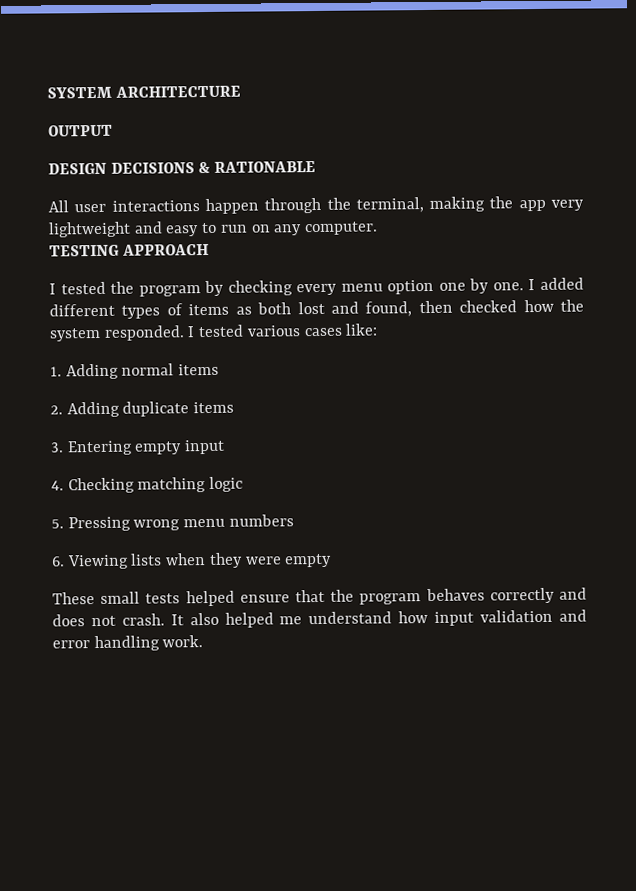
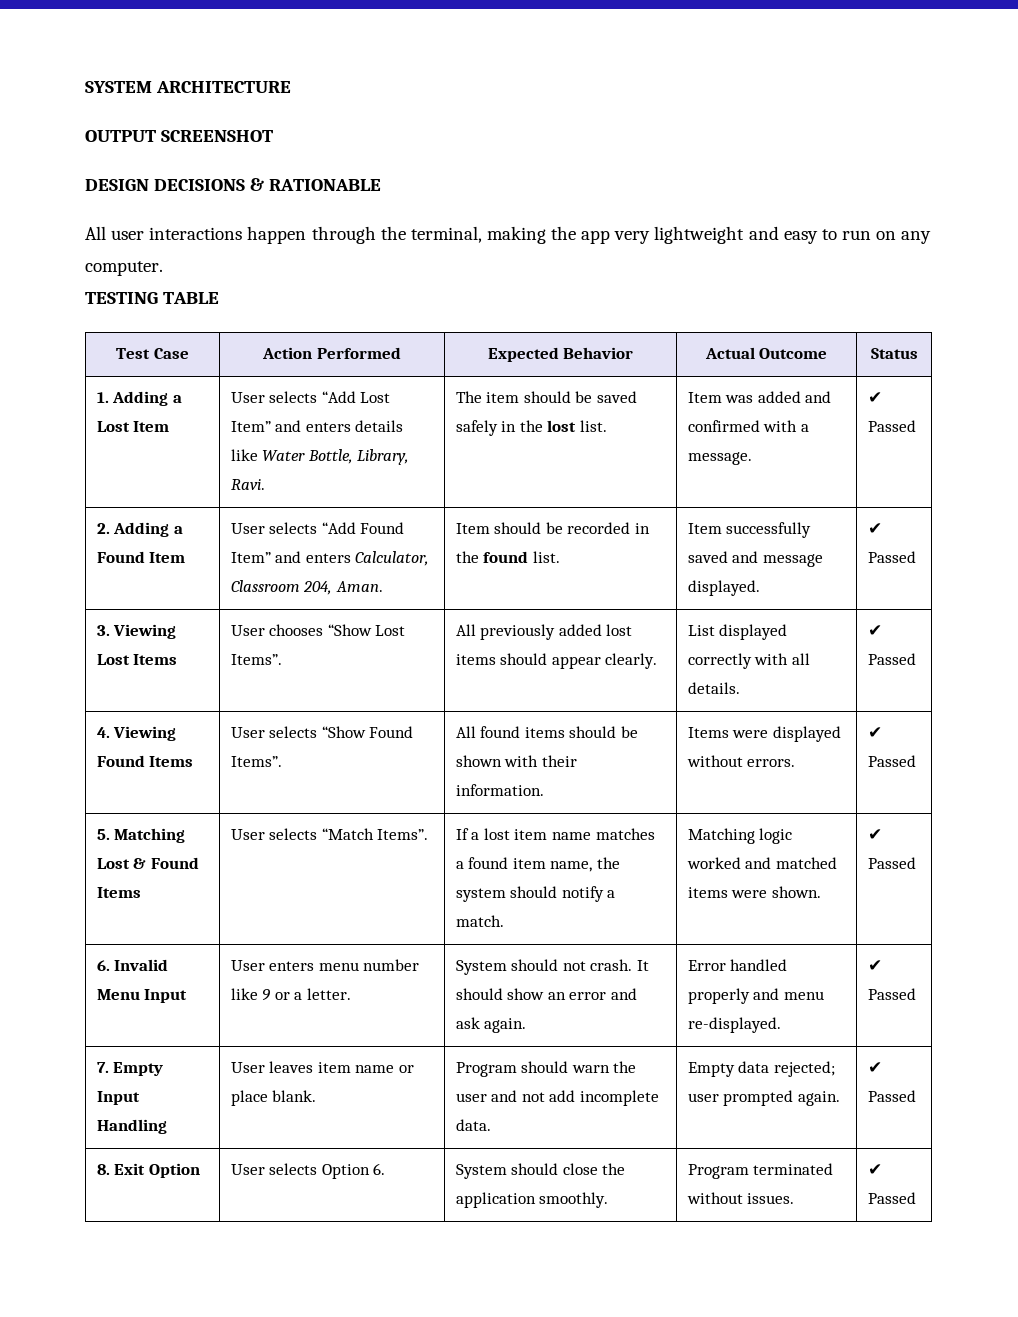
(113, 130) none -> [161,130,274,142] SCREENSHOT
[121,243,209,256] [49,277,585,297] [49,299,584,319] [49,323,379,342] [50,363,220,380] [50,401,235,418] [50,439,226,456] [51,476,244,494] [51,514,294,532] [51,552,333,570] [52,587,587,607] [52,609,588,628] [52,635,204,652] APPROACH // I tested the program by checking every menu option one by one. I added different types of items as both lost and found, then checked how the system responded. I tested various cases like: // 1. Adding normal items // 2. Adding duplicate items // 3. Entering empty input // 4. Checking matching logic // 5. Pressing wrong menu numbers // 6. Viewing lists when they were empty // These small tests helped ensure that the program behaves correctly and does not crash. It also helped me understand how input validation and error handling work. -> [163,292,220,304] [116,348,189,359] [262,347,401,359] [487,347,634,362] [704,347,828,359] [870,348,918,359] [96,391,182,406] [96,421,170,432] [230,391,391,403] [230,420,404,432] [230,449,410,465] [230,479,265,490] [455,391,637,403] [455,420,607,436] [687,391,832,403] [687,420,809,432] [687,452,752,465] [867,392,882,403] [867,420,916,432] [96,522,183,537] [96,551,186,563] [230,522,405,534] [230,551,430,566] [230,580,383,595] [455,522,650,534] [455,551,560,563] [687,522,812,538] [687,551,823,567] [687,580,760,596] [867,523,882,534] [867,551,916,563] [96,624,177,639] [96,654,178,665] [230,624,406,636] [230,654,282,665] [455,624,633,640] [455,653,658,669] [687,624,788,640] [687,653,810,669] [687,682,740,694] [867,625,882,636] [867,653,916,665] [96,726,177,741] [96,755,194,767] [230,726,414,738] [230,756,282,767] [455,726,638,738] [455,755,577,767] [455,784,544,796] [687,726,841,742] [686,755,796,767] [867,727,882,738] [867,755,916,767] [96,828,186,843] [96,857,199,869] [96,887,141,898] [230,828,429,840] [455,828,655,840] [455,857,620,872] [455,886,616,902] [455,915,504,927] [687,828,793,844] [686,857,837,869] [687,886,821,898] [867,829,882,840] [867,857,916,869] [96,959,169,971] [96,989,188,1003] [230,959,420,971] [230,988,351,1001] [455,959,649,975] [455,988,637,1000] [455,1017,527,1033] [687,959,788,971] [687,988,824,1004] [687,1017,781,1033] [867,960,882,971] [867,988,916,1000] [96,1062,164,1076] [96,1091,140,1105] [96,1119,167,1134] [230,1061,414,1073] [230,1090,317,1106] [455,1061,637,1077] [455,1090,659,1106] [455,1119,491,1131] [687,1061,835,1077] [687,1090,840,1106] [867,1062,882,1073] [867,1090,916,1102] [96,1163,200,1178] [230,1163,386,1179] [455,1163,626,1179] [455,1192,609,1208] [687,1163,834,1179] [686,1192,795,1204] [867,1164,882,1175] [867,1192,916,1204] TABLE // Test Case | Action Performed | Expected Behavior | Actual Outcome | Status // 1. Adding a Lost Item | User selects “Add Lost Item” and enters details like Water Bottle, Library, Ravi. | The item should be saved safely in the lost list. | Item was added and confirmed with a message. | ✔ Passed // 2. Adding a Found Item | User selects “Add Found Item” and enters Calculator, Classroom 204, Aman. | Item should be recorded in the found list. | Item successfully saved and message displayed. | ✔ Passed // 3. Viewing Lost Items | User chooses “Show Lost Items”. | All previously added lost items should appear clearly. | List displayed correctly with all details. | ✔ Passed // 4. Viewing Found Items | User selects “Show Found Items”. | All found items should be shown with their information. | Items were displayed without errors. | ✔ Passed // 5. Matching Lost & Found Items | User selects “Match Items”. | If a lost item name matches a found item name, the system should notify a match. | Matching logic worked and matched items were shown. | ✔ Passed // 6. Invalid Menu Input | User enters menu number like 9 or a letter. | System should not crash. It should show an error and ask again. | Error handled properly and menu re-displayed. | ✔ Passed // 7. Empty Input Handling | User leaves item name or place blank. | Program should warn the user and not add incomplete data. | Empty data rejected; user prompted again. | ✔ Passed // 8. Exit Option | User selects Option 6. | System should close the application smoothly. | Program terminated without issues. | ✔ Passed

